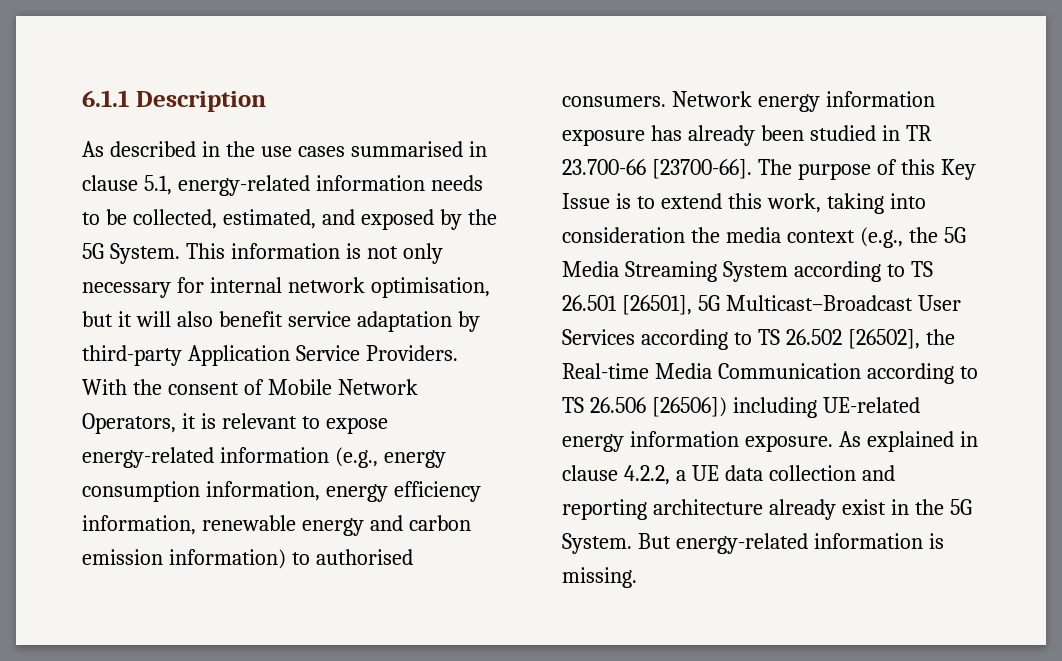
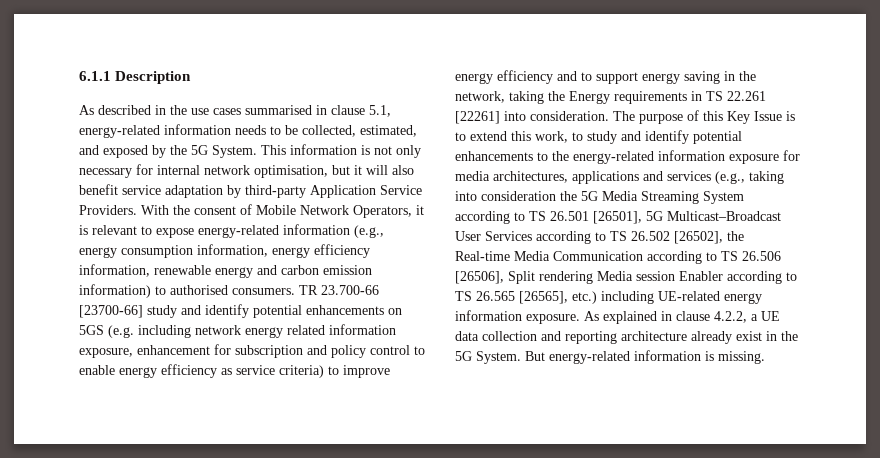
[671,91,935,112] [562,125,932,146] [562,159,752,179] Network energy information exposure has already been studied in TR 23.700-66 [23700-66]. -> [299,285,379,295] [79,304,402,318] [79,324,396,338] [79,344,425,358] [79,364,390,378] [455,70,756,84] [455,91,766,104] [455,111,609,124] TR 23.700-66 [23700-66] study and identify potential enhancements on 5GS (e.g. including network energy related information exposure, enhancement for subscription and policy control to enable energy efficiency as service criteria) to improve energy efficiency and to support energy saving in the network, taking the Energy requirements in TS 22.261 [22261] into consideration.
[826,193,926,214] [562,227,903,248] taking into consideration the media context (e.g., -> [572,130,742,144] [455,150,800,164] [455,171,784,184] [455,191,556,201] to study and identify potential enhancements to the energy-related information exposure for media architectures, applications and services (e.g., taking into consideration
[651,397,727,417] [26506]) -> [455,271,797,284] [455,291,597,304] [26506], Split rendering Media session Enabler according to TS 26.565 [26565], etc.)

